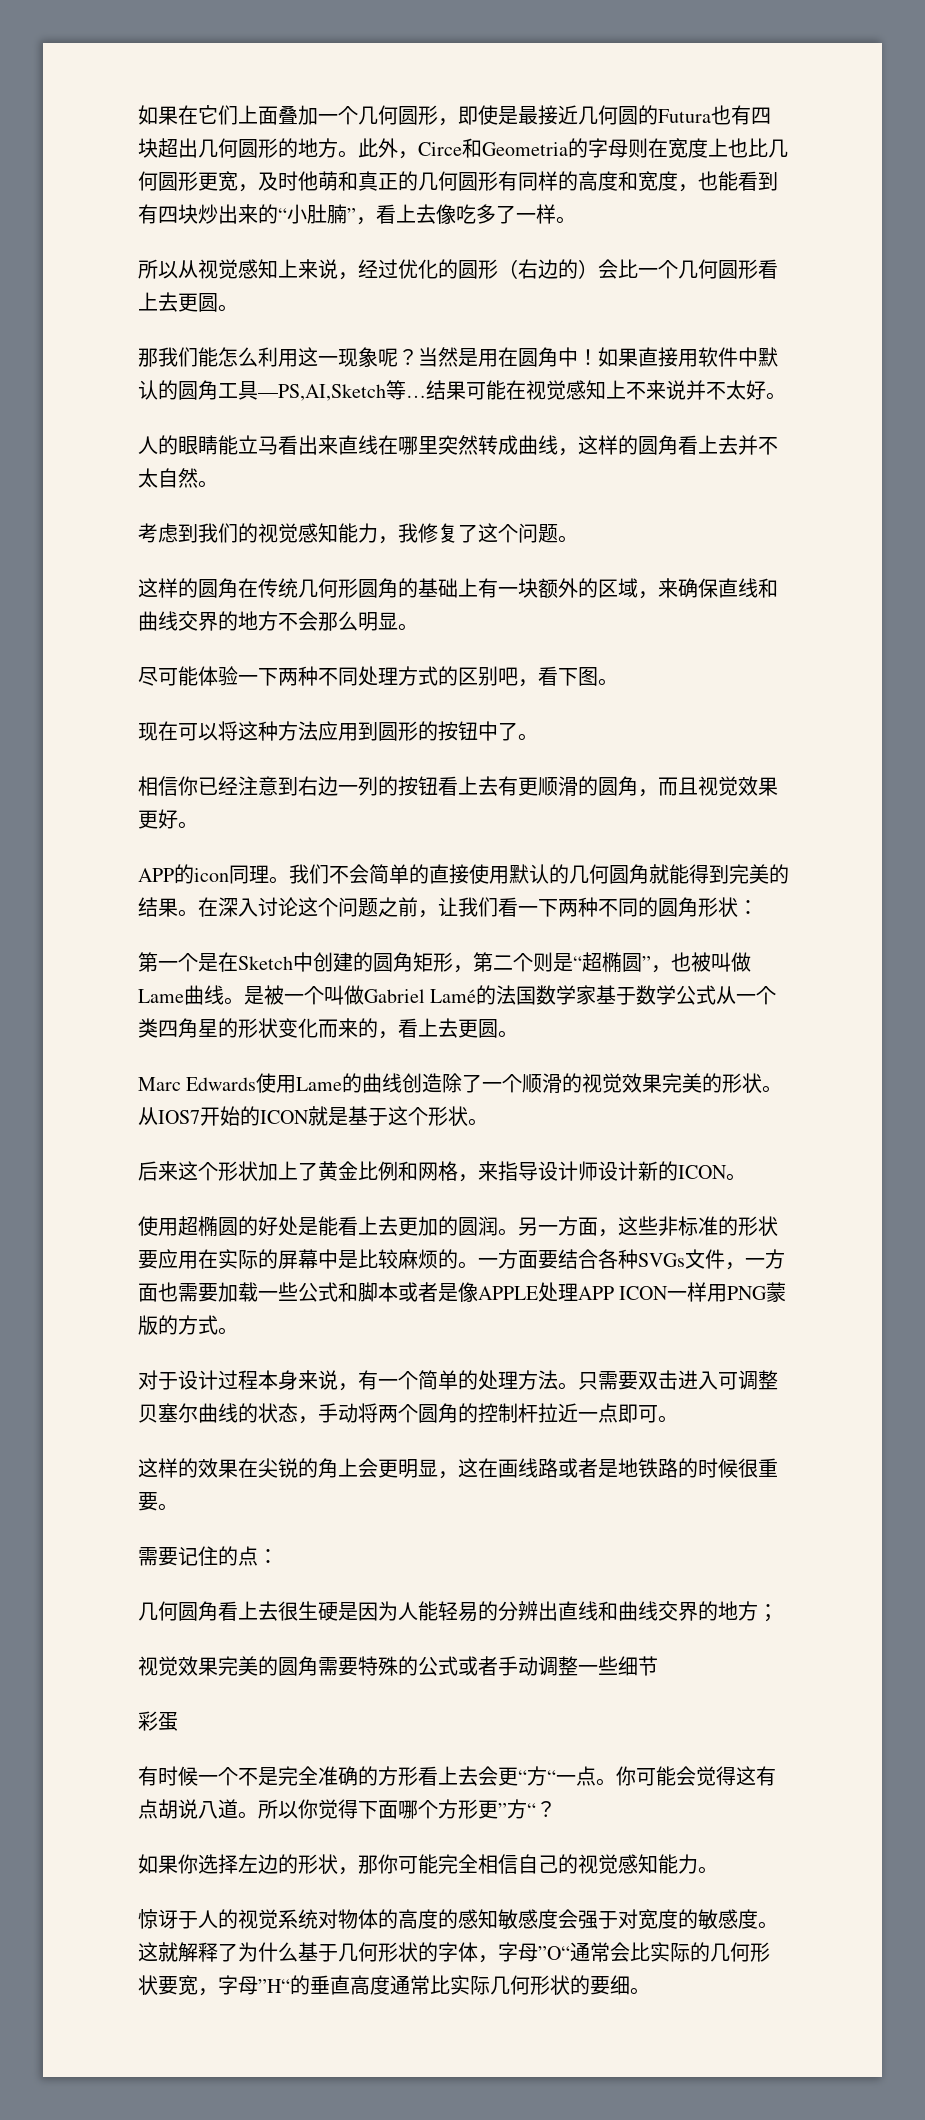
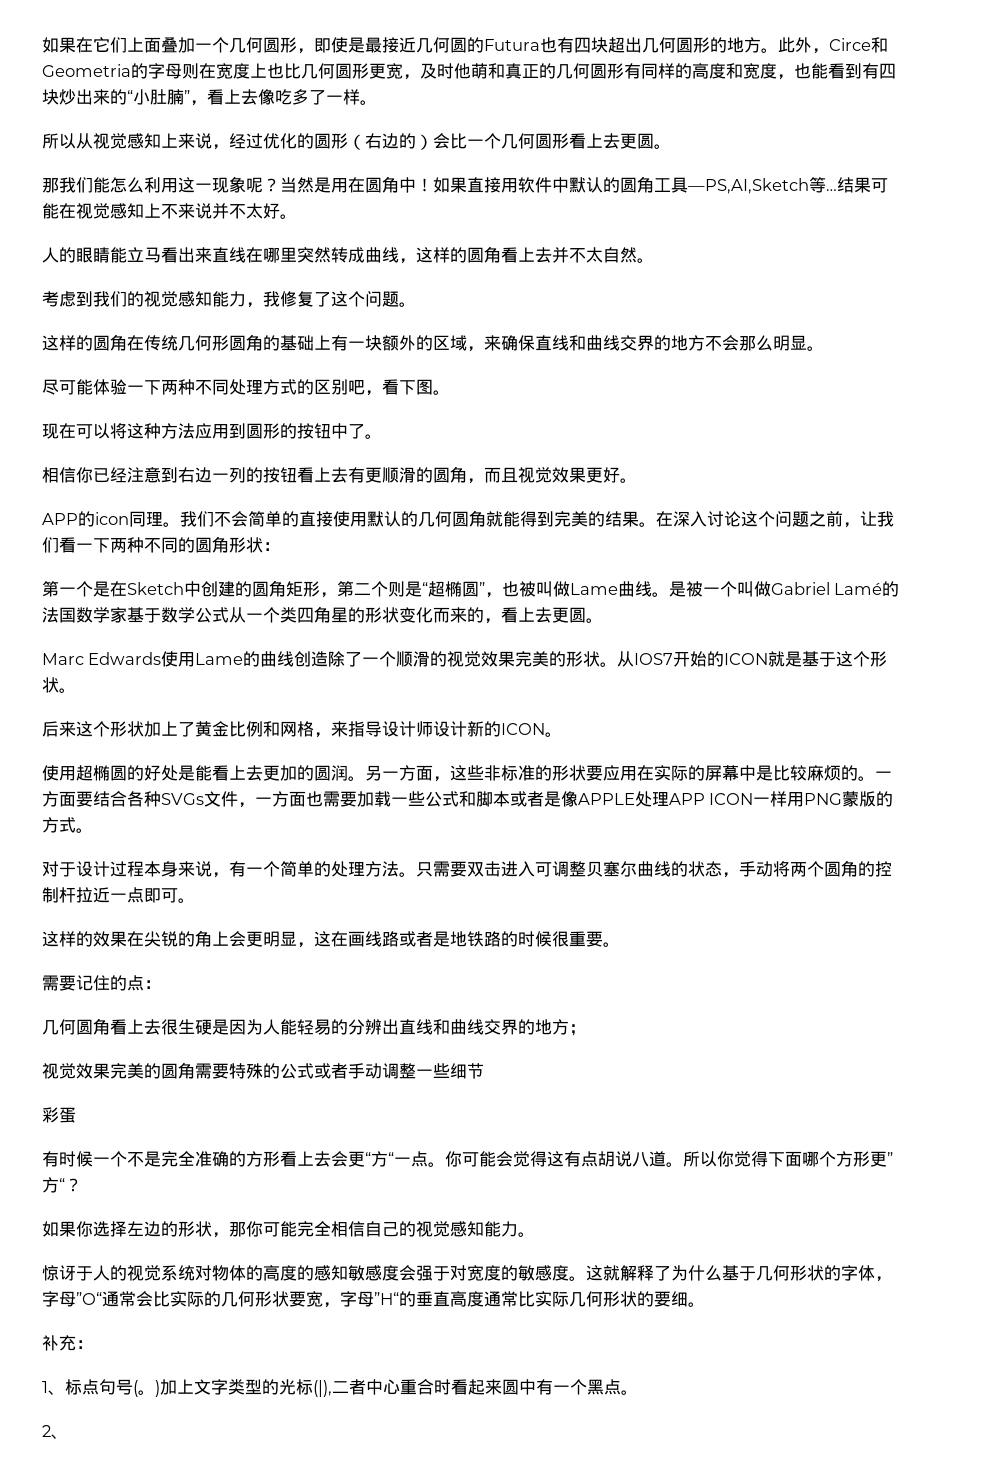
(650, 1991) none -> [42,1335,93,1351] [42,1379,638,1397] [42,1425,68,1439] // 补充： // 1、标点句号(。)加上文字类型的光标(|),二者中心重合时看起来圆中有一个黑点。 // 2、

